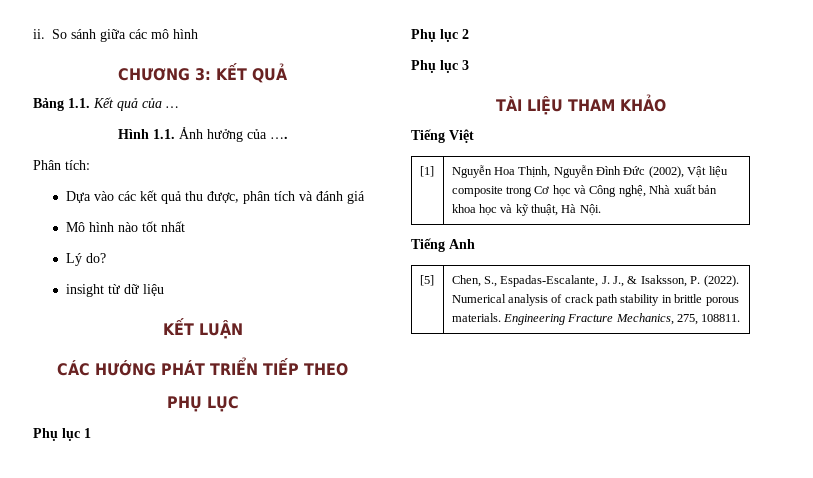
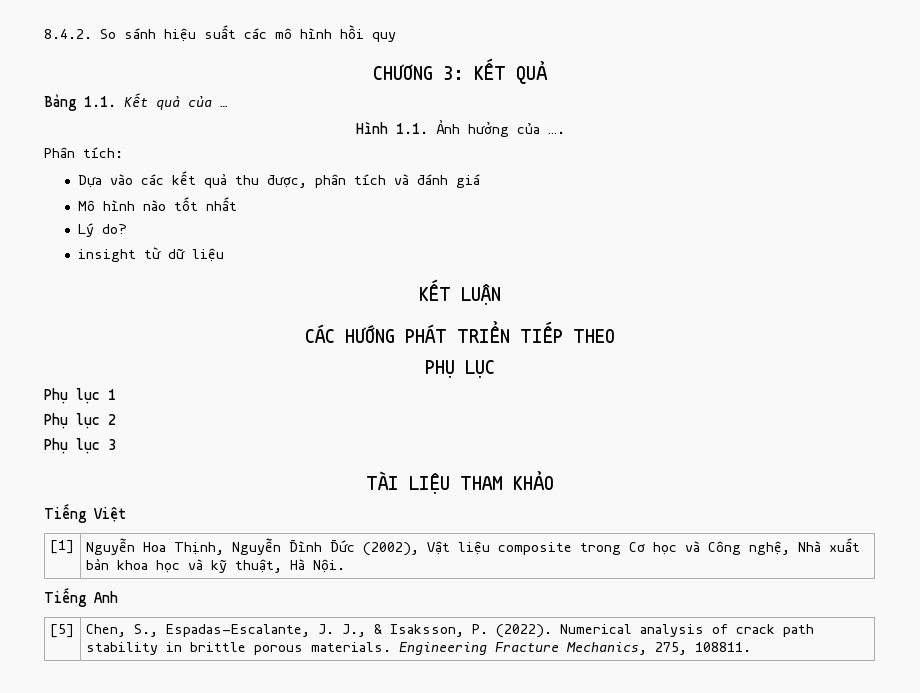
[33,29,45,39] ii. -> [44,29,92,39] 8.4.2.
[100,29,126,42] giữa -> [164,25,236,42] hiệu suất
(198, 34) none -> [340,25,396,42] hồi quy

